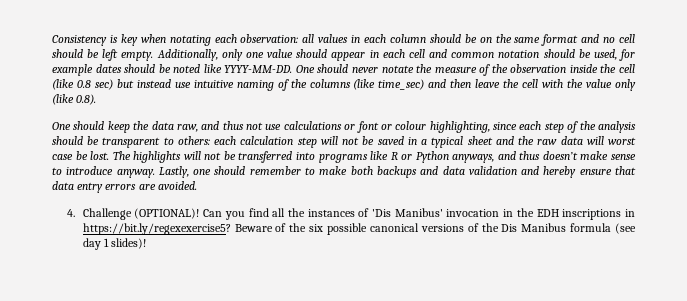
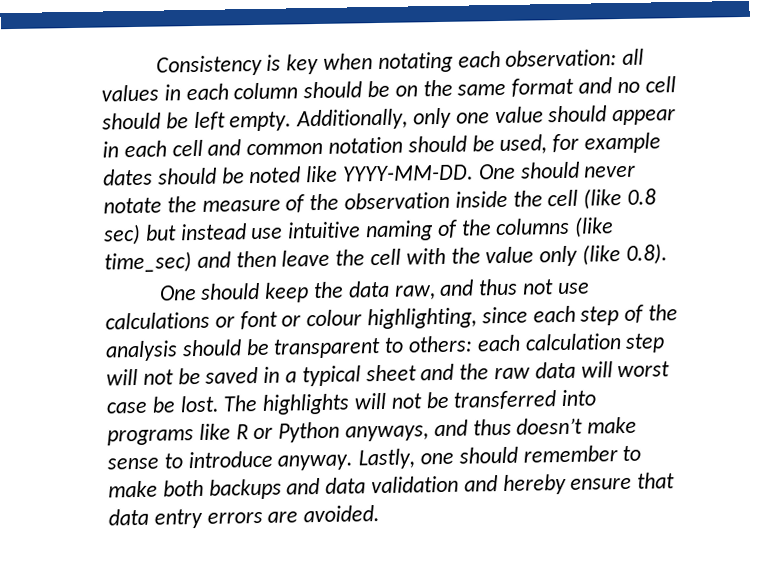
[67,208,635,220] [82,223,637,235] [82,238,147,250] // 4. Challenge (OPTIONAL)! Can you find all the instances of 'Dis Manibus' invocation in the EDH inscriptions in https://bit.ly/regexexercise5? Beware of the six possible canonical versions of the Dis Manibus formula (see day 1 slides)! -> (381, 514) none

